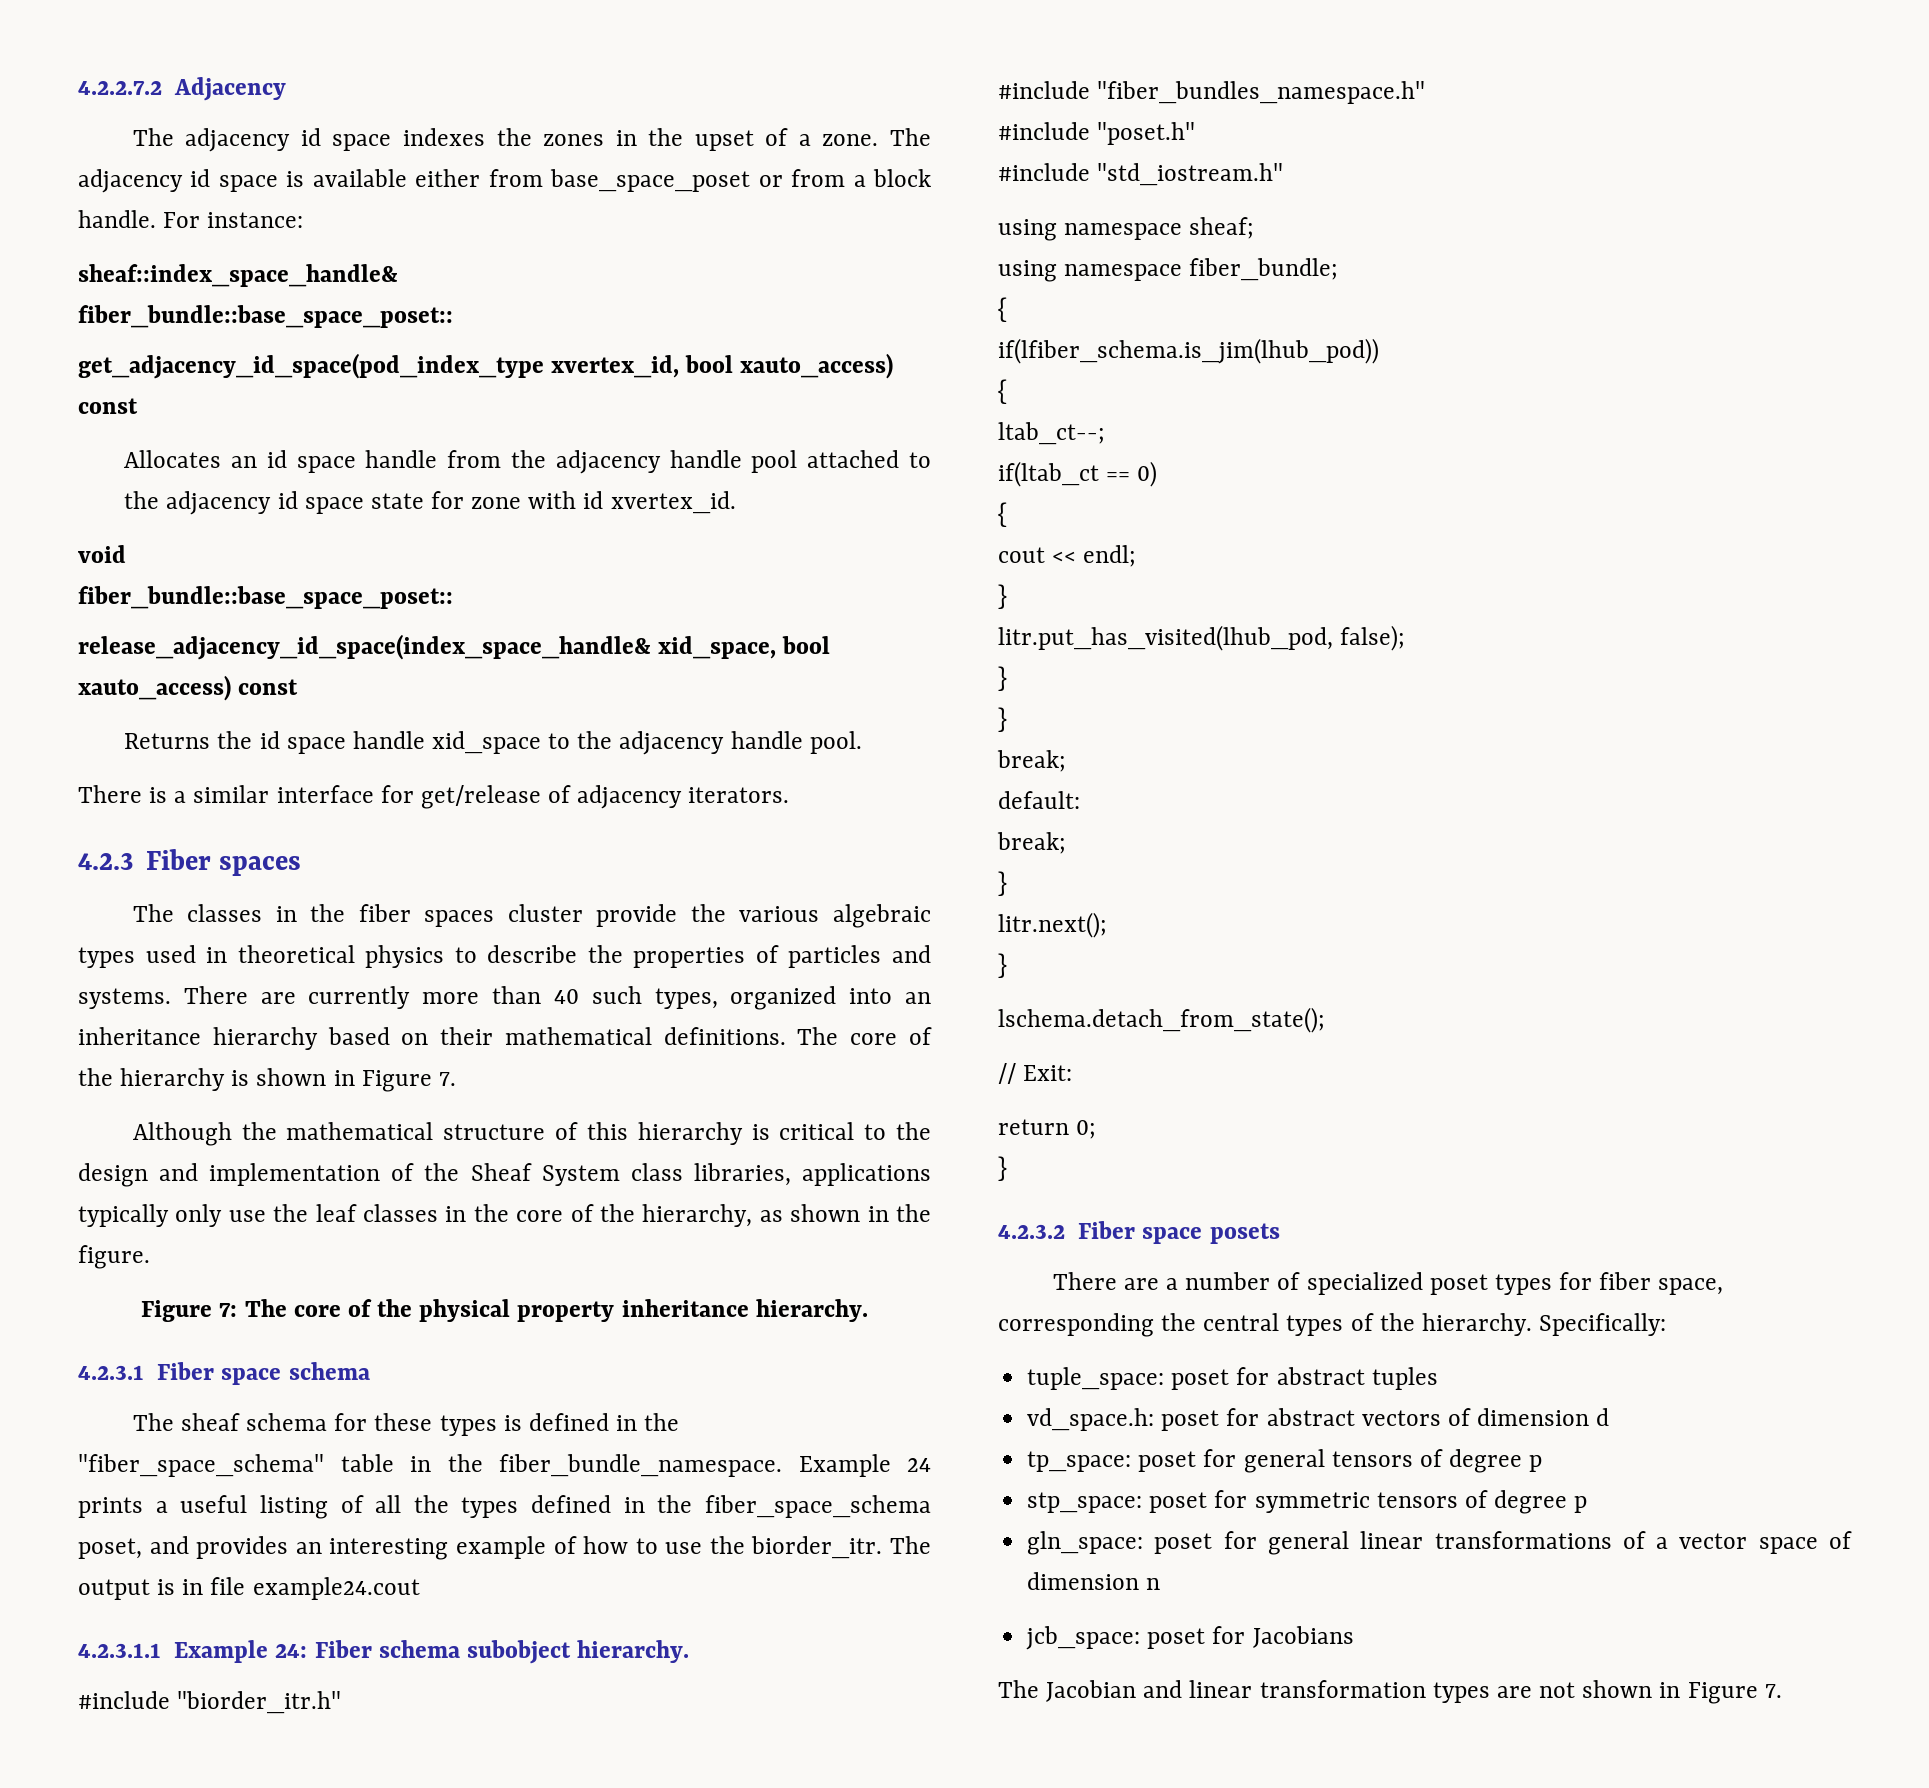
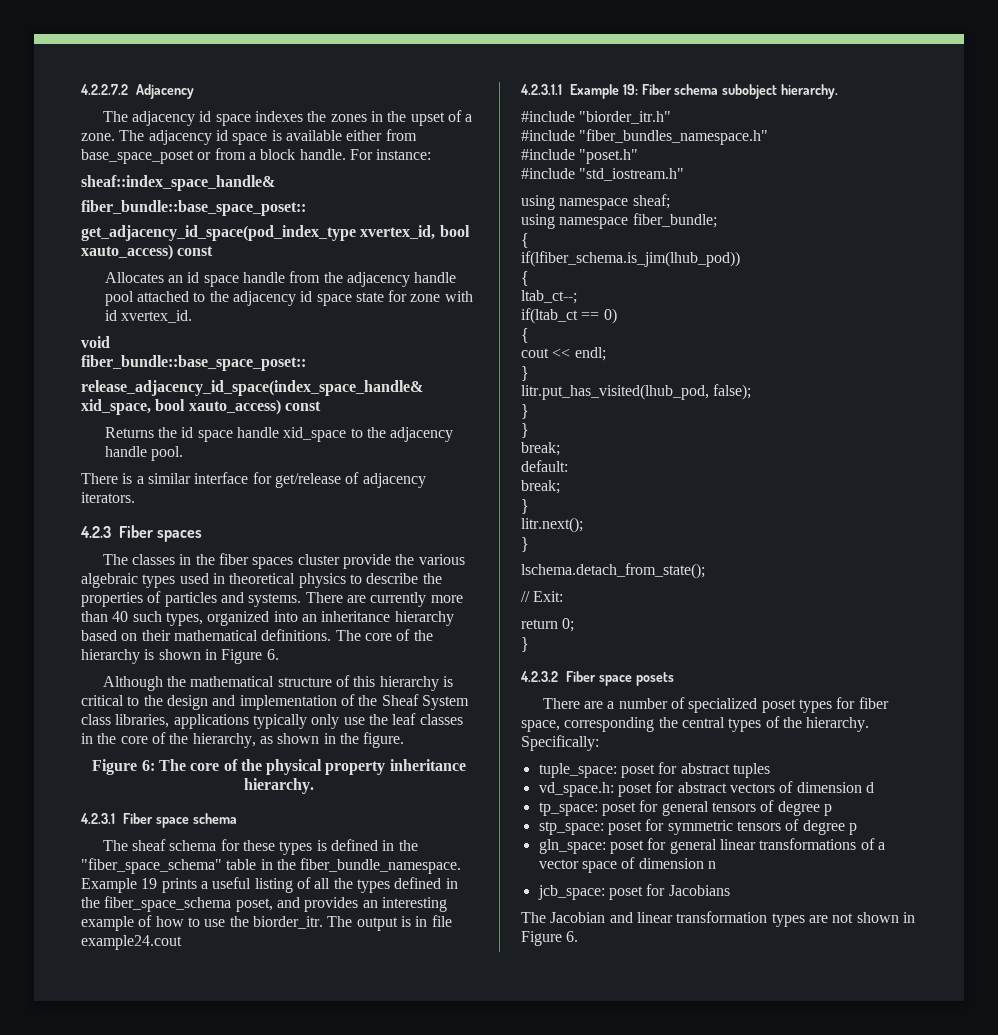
[438,1072,456,1086] 7. -> [266,649,279,660] 6.
[219,1303,238,1317] 7: -> [141,760,155,771] 6:
[907,1458,931,1472] 24 -> [141,878,158,889] 19
[275,1644,308,1658] 24: -> [622,84,638,95] 19:
[1764,1684,1782,1698] 7. -> [566,931,579,942] 6.

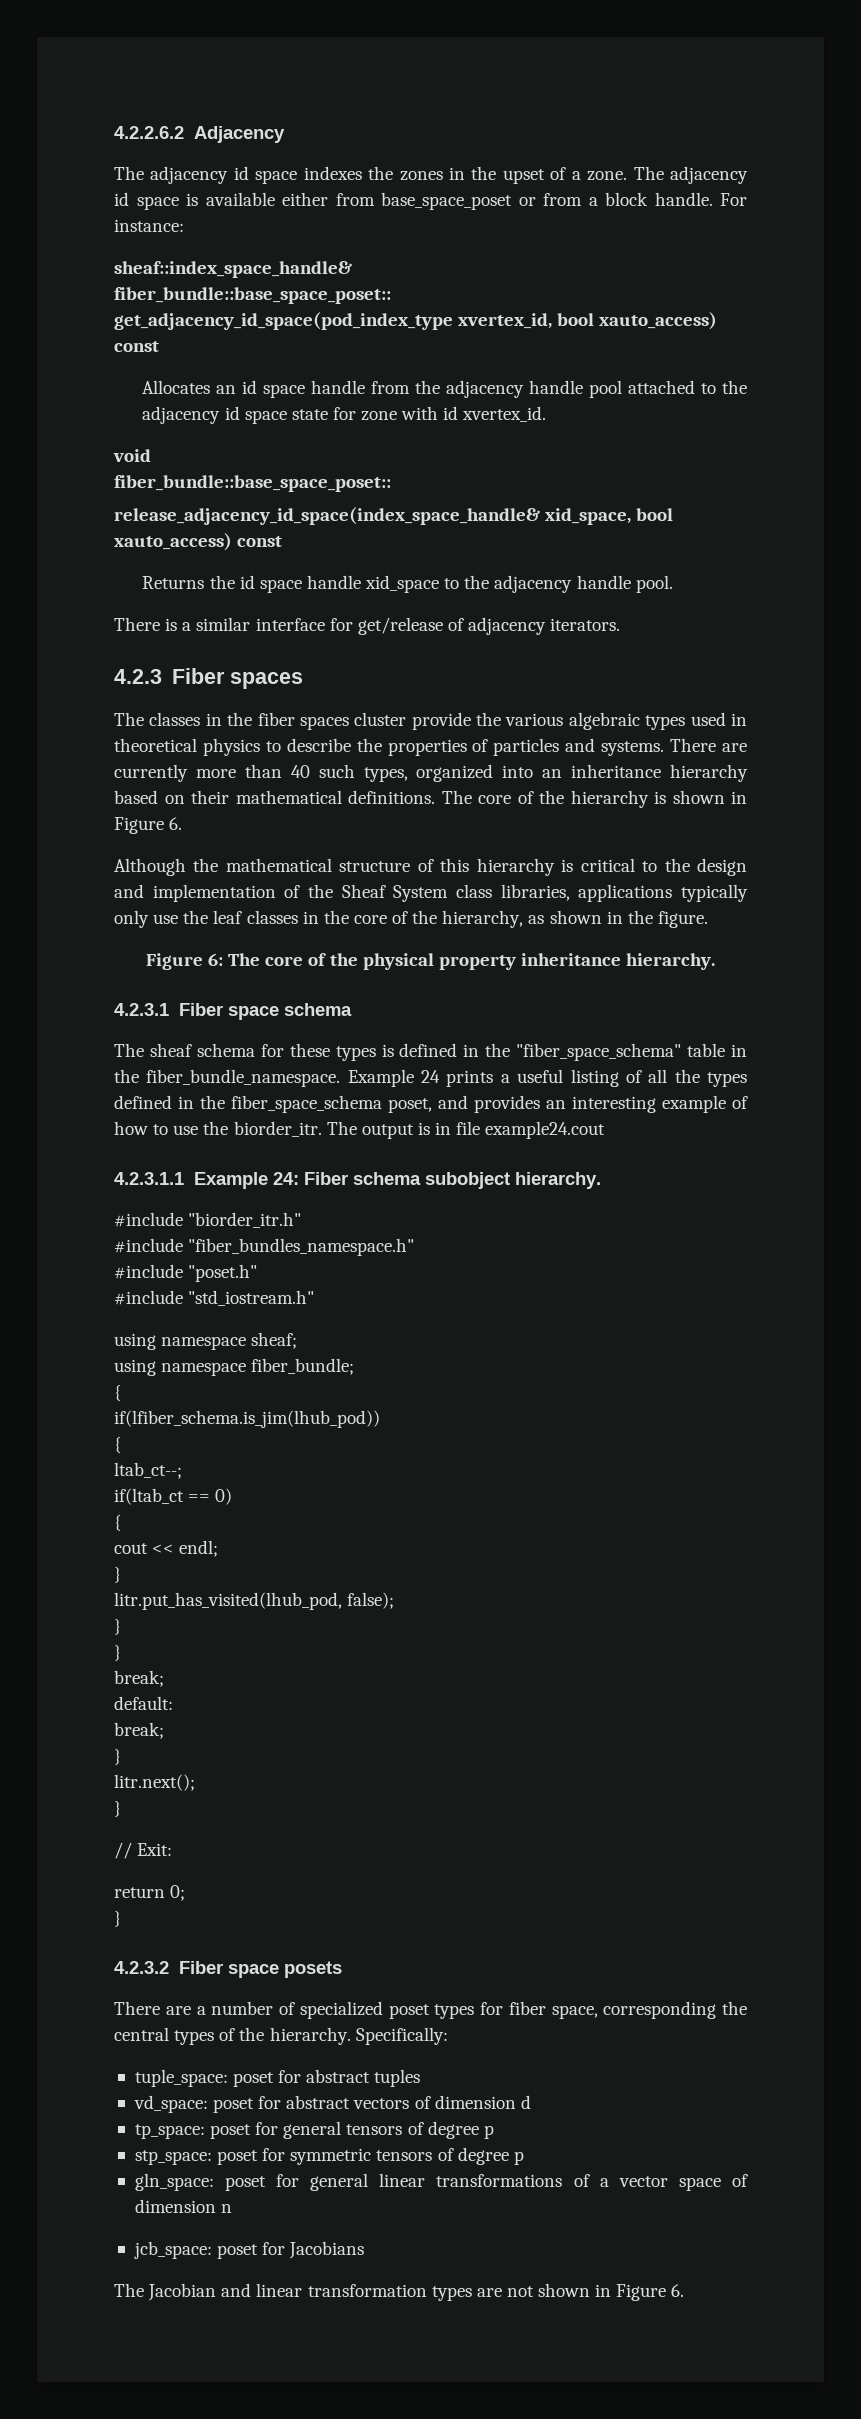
[80,84,128,95] 4.2.2.7.2 -> [114,126,184,139] 4.2.2.6.2
[141,878,158,889] 19 -> [421,1070,441,1083] 24
[622,84,638,95] 19: -> [272,1172,299,1185] 24:
[521,563,705,579] // lschema.detach_from_state(); -> (121, 1809) none
[538,782,614,797] vd_space.h: -> [133,2095,208,2113] vd_space:

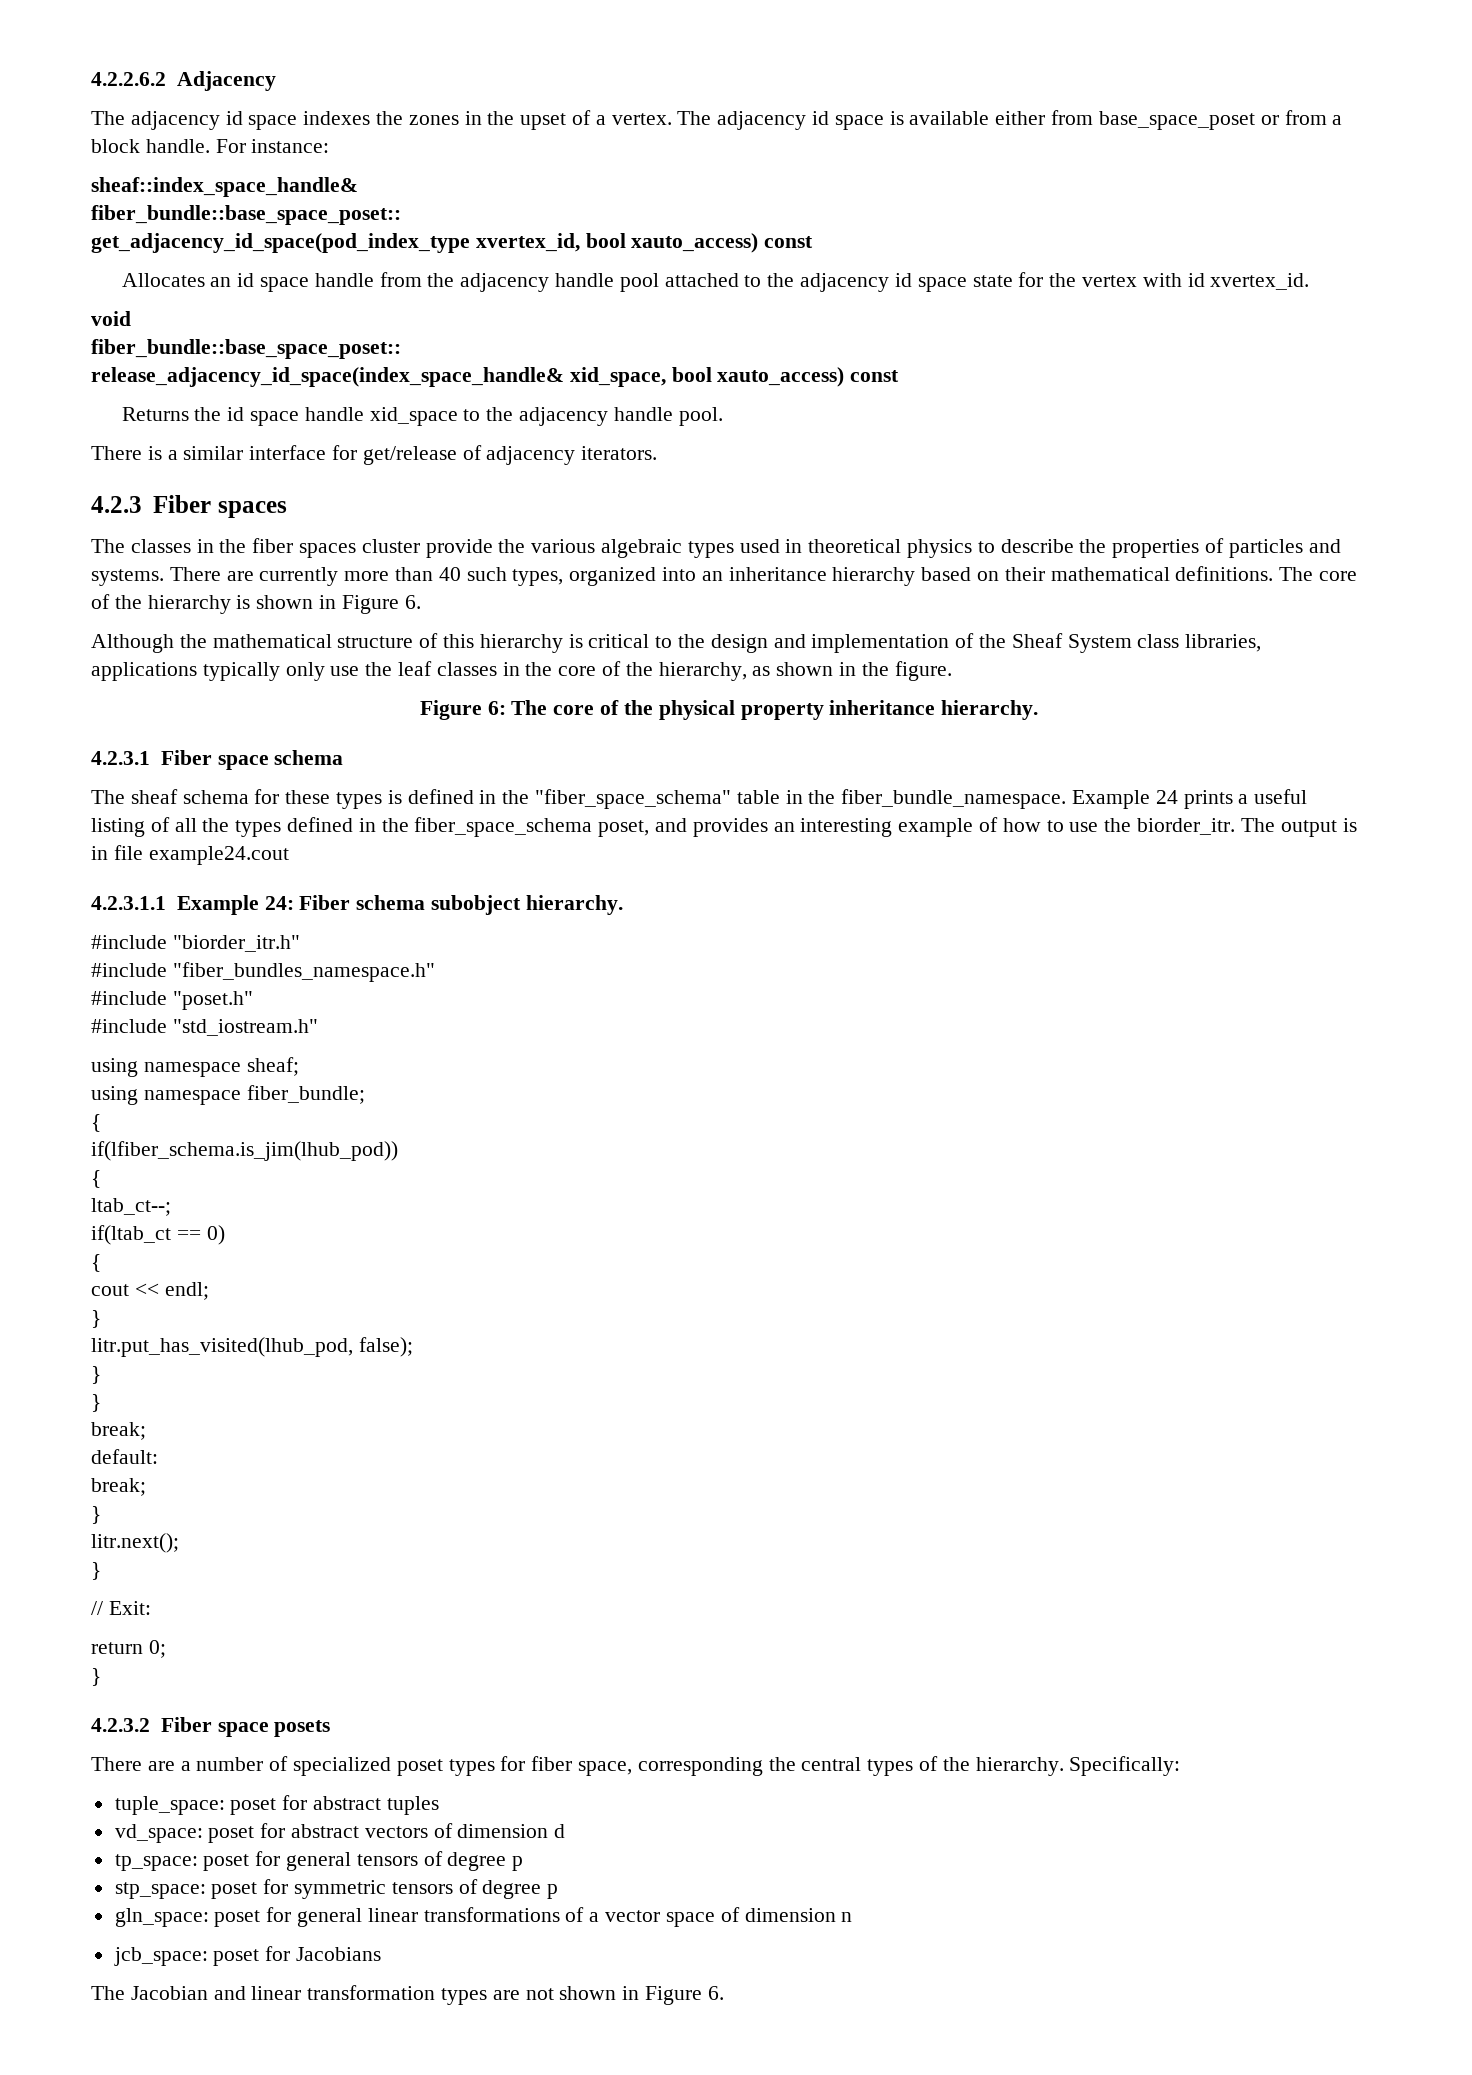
[587,171,628,181] zone. -> [611,113,672,125] vertex.
[361,411,398,421] zone -> [1049,273,1137,287] the vertex

